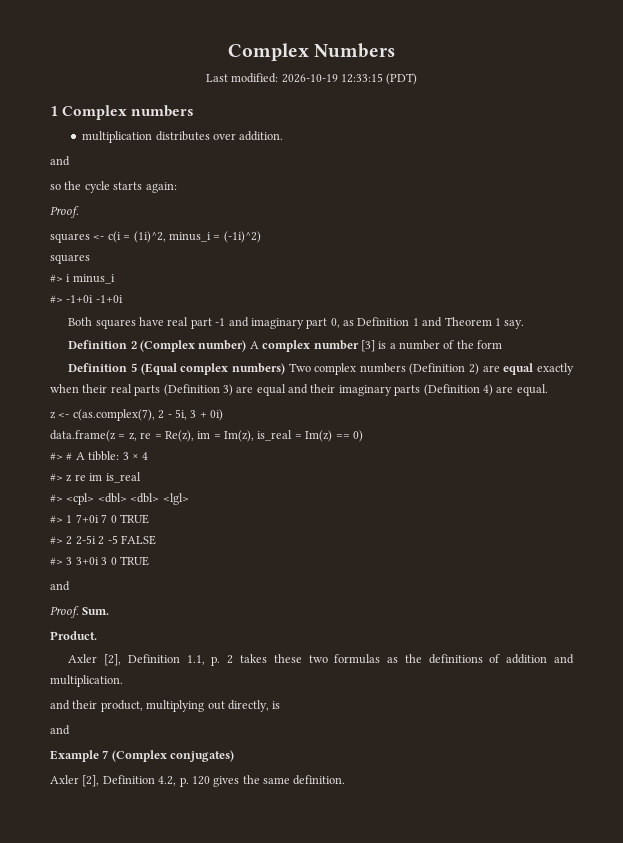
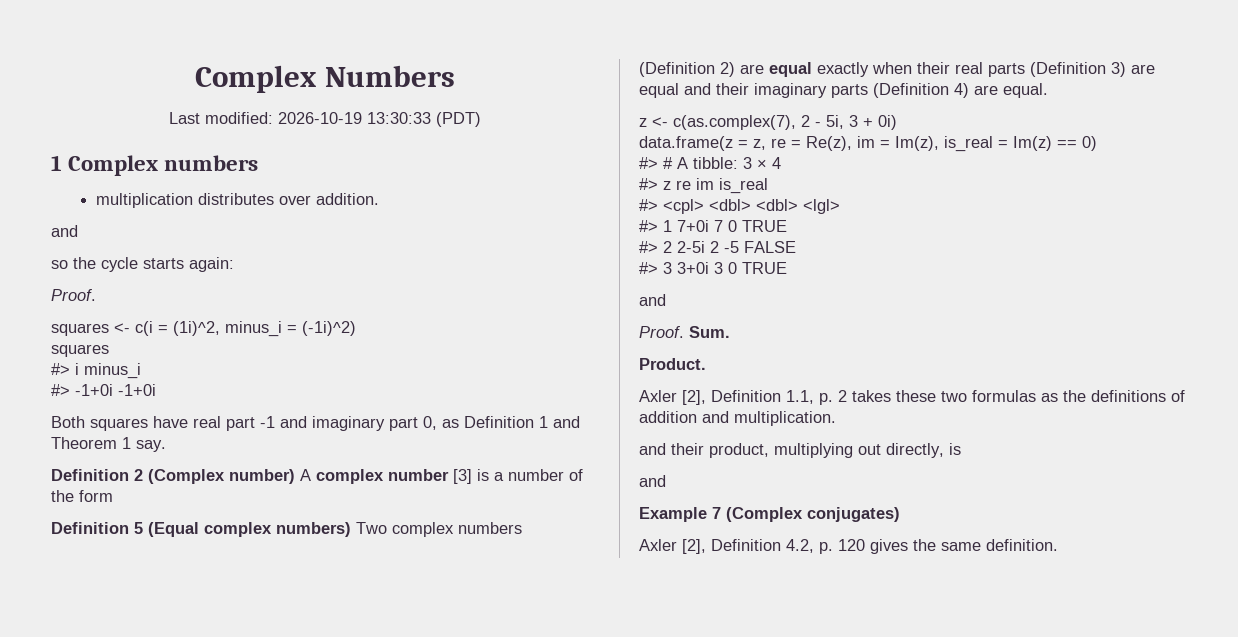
[340,73,383,83] 12:33:15 -> [367,112,431,124] 13:30:33

